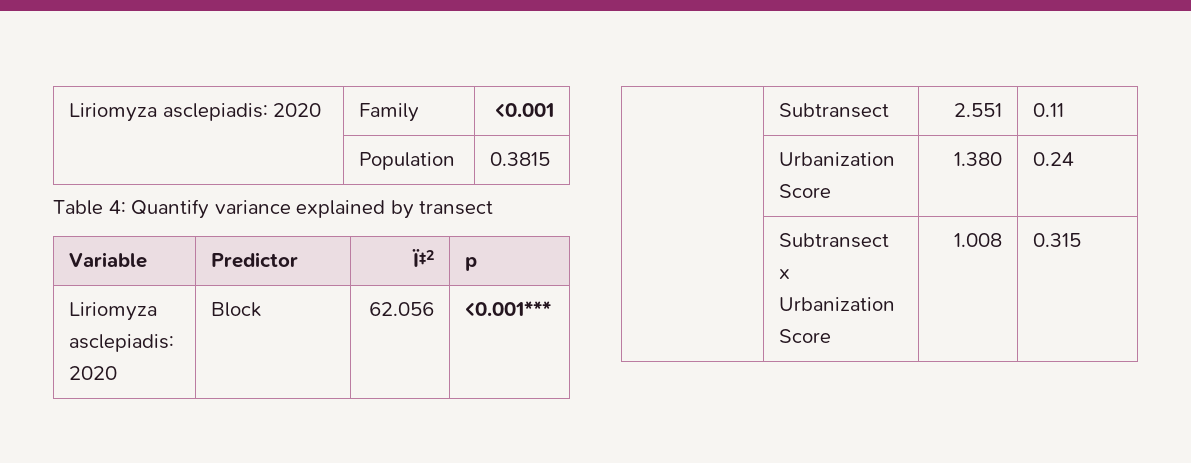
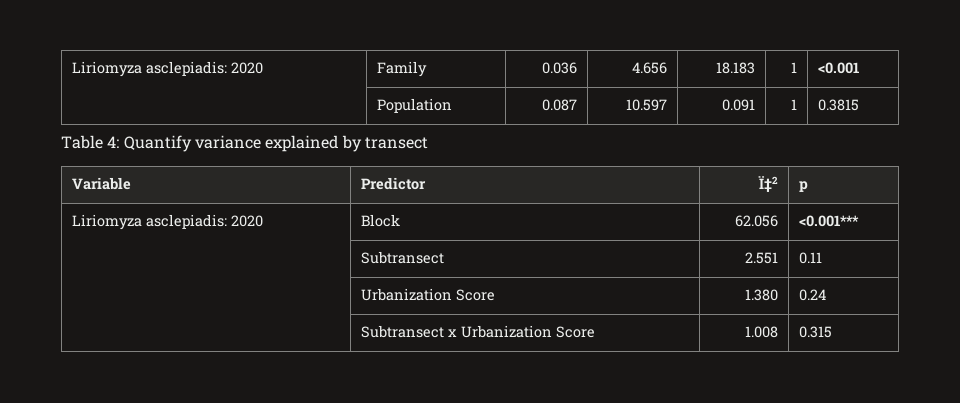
[494,103,554,117] [359,152,456,170] <0.001 // | Population -> [542,62,578,74] [632,62,668,74] [716,62,756,74] [791,62,798,73] [817,62,859,74] [376,98,452,113] [542,99,578,111] [626,99,668,111] [722,99,756,111] [791,99,798,110] 0.036 | 4.656 | 18.183 | 1 | <0.001 // | Population | 0.087 | 10.597 | 0.091 | 1

